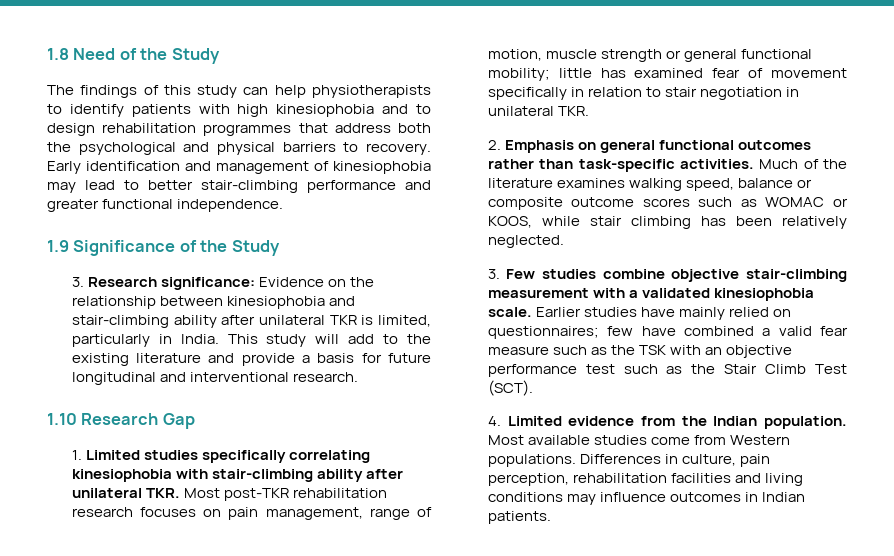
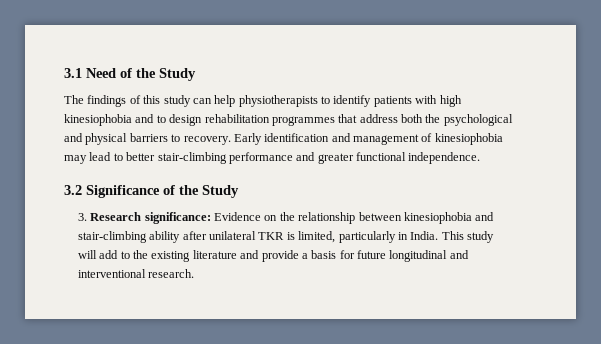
[47,48,69,60] 1.8 -> [64,68,82,78] 3.1
[47,240,69,252] 1.9 -> [64,185,82,195] 3.2
[47,413,195,429] [71,450,371,463] [71,469,404,482] [71,488,388,501] [71,507,432,520] [487,49,813,62] [487,68,847,81] [487,87,800,100] [487,106,589,116] [487,140,812,153] [487,159,847,172] [487,178,813,191] [487,197,848,210] [487,216,847,229] [487,235,564,248] [487,269,847,282] [487,288,815,301] [487,307,792,320] [487,326,848,339] [487,345,793,358] [487,364,847,377] [487,380,533,396] [487,416,847,429] [487,435,791,445] [487,454,771,467] [487,473,804,486] [487,492,806,505] [487,511,551,524] // 1.10 Research Gap // 1. Limited studies specifically correlating kinesiophobia with stair-climbing ability after unilateral TKR. Most post-TKR rehabilitation research focuses on pain management, range of motion, muscle strength or general functional mobility; little has examined fear of movement specifically in relation to stair negotiation in unilateral TKR. // 2. Emphasis on general functional outcomes rather than task-specific activities. Much of the literature examines walking speed, balance or composite outcome scores such as WOMAC or KOOS, while stair climbing has been relatively neglected. // 3. Few studies combine objective stair-climbing measurement with a validated kinesiophobia scale. Earlier studies have mainly relied on questionnaires; few have combined a valid fear measure such as the TSK with an objective performance test such as the Stair Climb Test (SCT). // 4. Limited evidence from the Indian population. Most available studies come from Western populations. Differences in culture, pain perception, rehabilitation facilities and living conditions may influence outcomes in Indian patients. -> (195, 273) none

